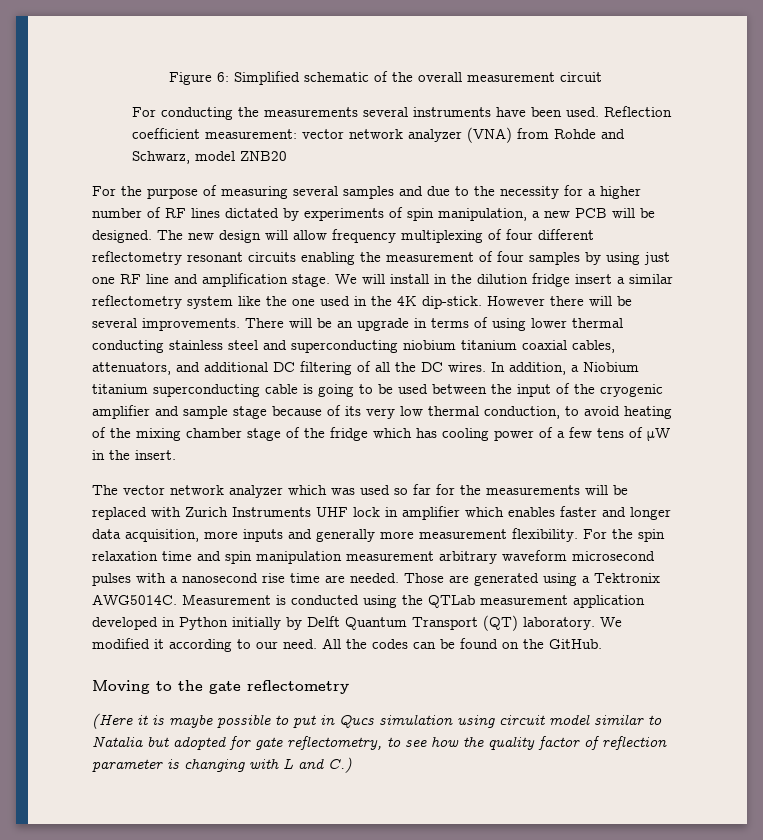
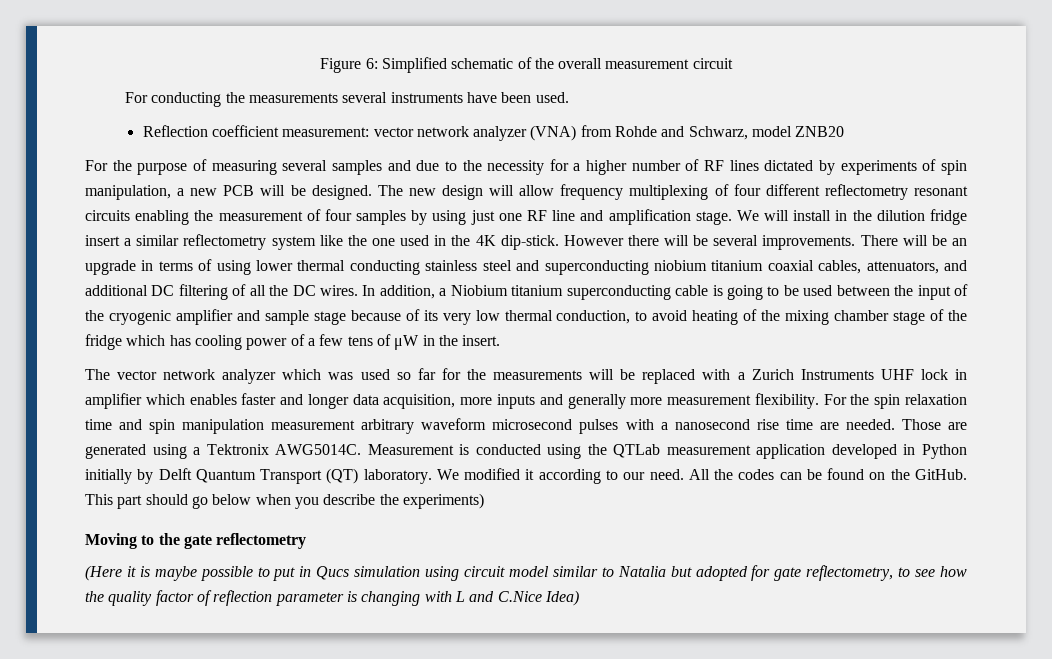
(599, 112) none -> (569, 97) //
(181, 512) none -> [737,372,745,380] a
(602, 644) none -> [85,493,484,509] This part should go below when you describe the experiments)
[328,757,352,773] C.) -> [497,590,579,606] C.Nice Idea)

